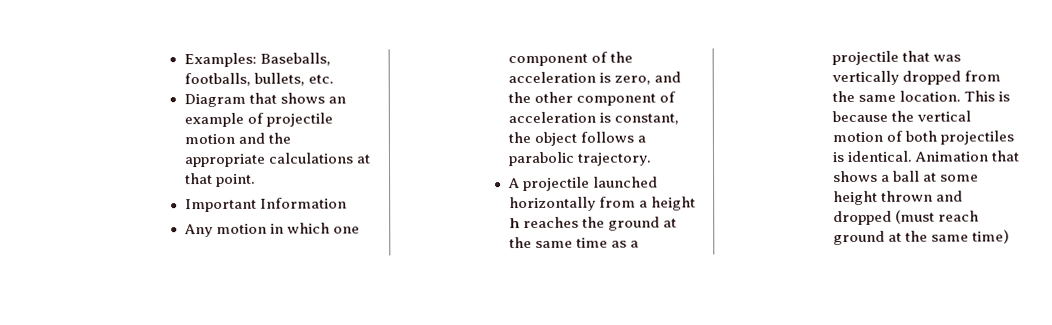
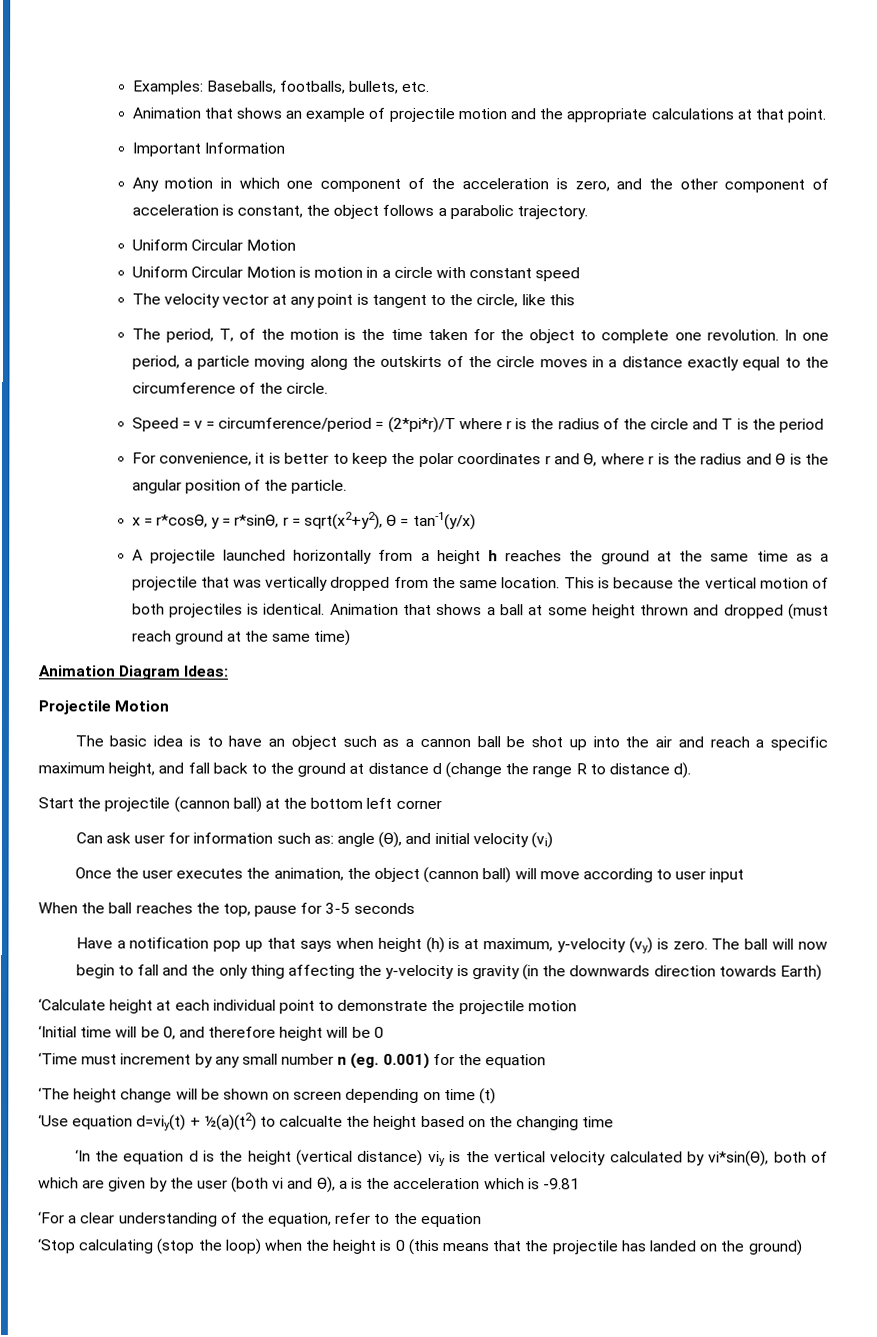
[183,93,246,108] Diagram -> [131,107,201,119] Animation
(652, 159) none -> [131,239,296,251] [131,266,581,282] [131,293,575,308] [131,328,829,344] [131,355,829,371] [131,382,329,394] [131,416,825,434] [131,452,830,468] [131,479,348,494] [131,511,476,531] // Uniform Circular Motion // Uniform Circular Motion is motion in a circle with constant speed // The velocity vector at any point is tangent to the circle, like this // The period, T, of the motion is the time taken for the object to complete one revolution. In one period, a particle moving along the outskirts of the circle moves in a distance exactly equal to the circumference of the circle. // Speed = v = circumference/period = (2*pi*r)/T where r is the radius of the circle and T is the period // For convenience, it is better to keep the polar coordinates r and Ɵ, where r is the radius and Ɵ is the angular position of the particle. // x = r*cosƟ, y = r*sinƟ, r = sqrt(x2+y2), Ɵ = tan-1(y/x)
(1010, 236) none -> [38,665,230,680] [38,700,170,715] [74,735,828,751] [38,762,692,779] [38,796,442,813] [75,831,553,849] [74,866,745,884] [38,902,415,917] [75,936,828,954] [75,964,822,981] [38,998,577,1015] [38,1025,384,1041] [38,1052,547,1069] [38,1087,497,1105] [38,1112,615,1131] [74,1149,828,1167] [38,1176,580,1193] [38,1211,482,1228] [37,1238,803,1256] // Animation Diagram Ideas: // Projectile Motion // The basic idea is to have an object such as a cannon ball be shot up into the air and reach a specific maximum height, and fall back to the ground at distance d (change the range R to distance d). // Start the projectile (cannon ball) at the bottom left corner // Can ask user for information such as: angle (Ɵ), and initial velocity (vi) // Once the user executes the animation, the object (cannon ball) will move according to user input // When the ball reaches the top, pause for 3-5 seconds // Have a notification pop up that says when height (h) is at maximum, y-velocity (vy) is zero. The ball will now begin to fall and the only thing affecting the y-velocity is gravity (in the downwards direction towards Earth) // ‘Calculate height at each individual point to demonstrate the projectile motion // ‘Initial time will be 0, and therefore height will be 0 // ‘Time must increment by any small number n (eg. 0.001) for the equation // ‘The height change will be shown on screen depending on time (t) // ‘Use equation d=viy(t) + ½(a)(t2) to calcualte the height based on the changing time // ‘In the equation d is the height (vertical distance) viy is the vertical velocity calculated by vi*sin(Ɵ), both of which are given by the user (both vi and Ɵ), a is the acceleration which is -9.81 // ‘For a clear understanding of the equation, refer to the equation // ‘Stop calculating (stop the loop) when the height is 0 (this means that the projectile has landed on the ground)

